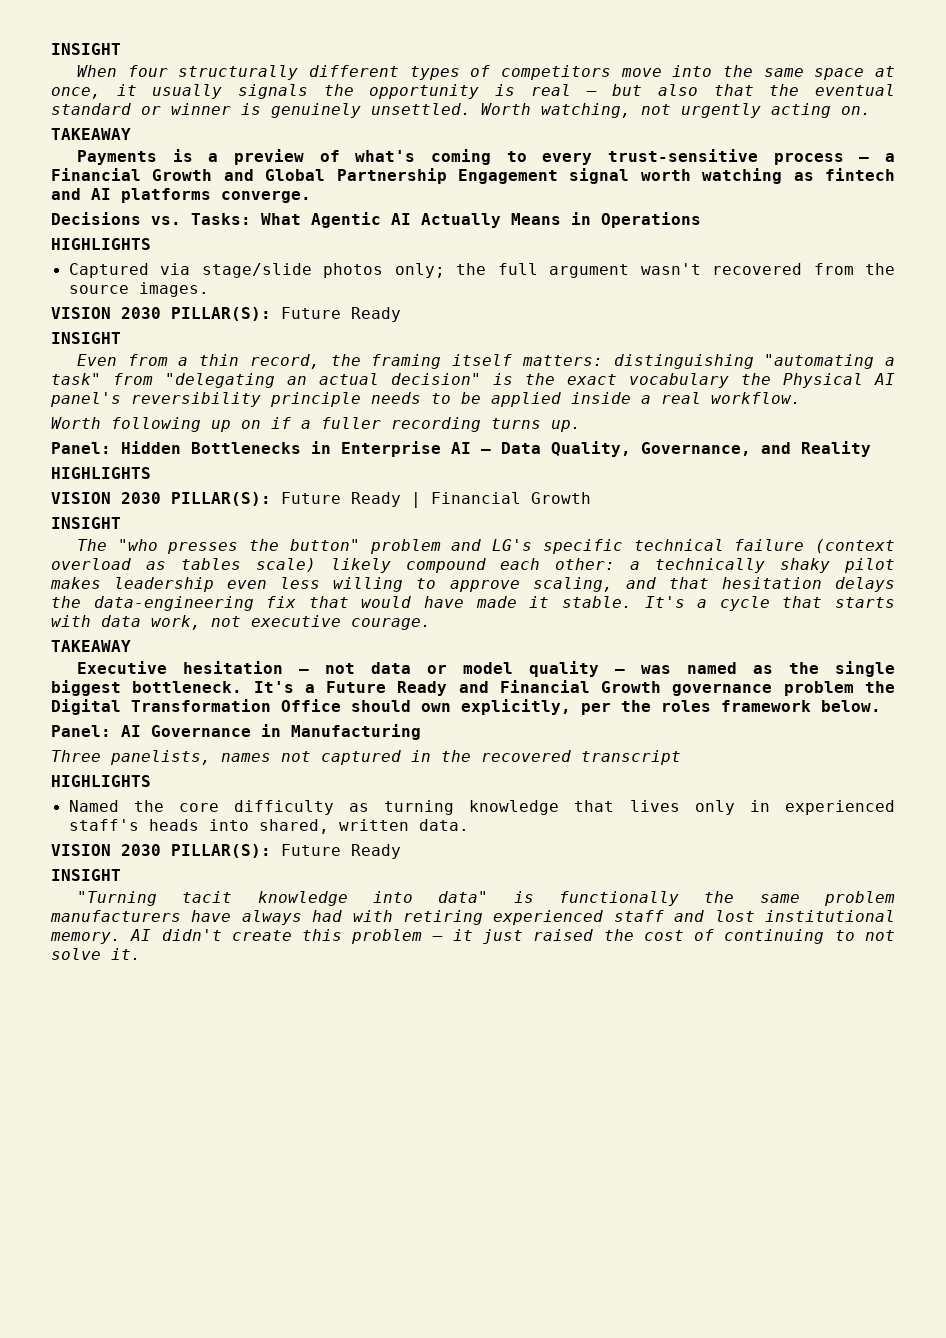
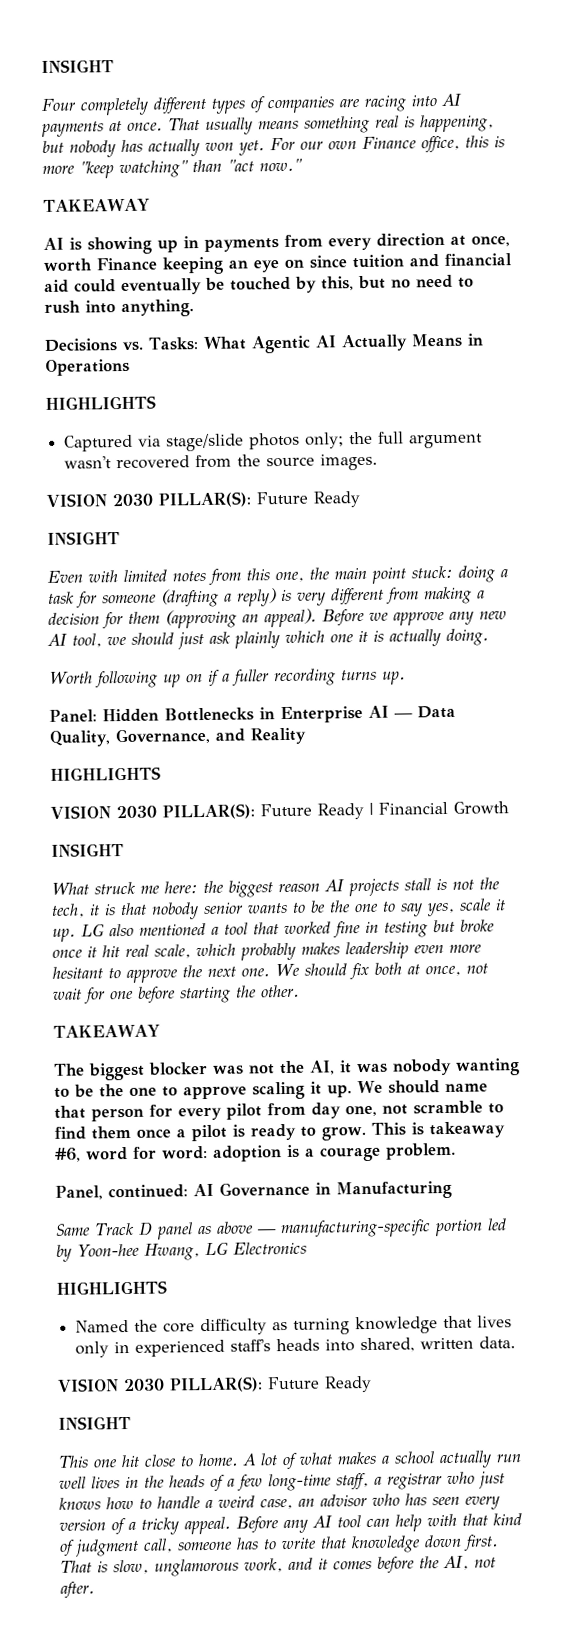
[51,43,121,55] [76,65,895,80] [51,84,896,99] [51,103,871,118] [51,128,131,140] [76,149,895,165] [51,168,895,184] [51,188,311,203] INSIGHT // When four structurally different types of competitors move into the same space at once, it usually signals the opportunity is real — but also that the eventual standard or winner is genuinely unsettled. Worth watching, not urgently acting on. // TAKEAWAY // Payments is a preview of what's coming to every trust-sensitive process — a Financial Growth and Global Partnership Engagement signal worth watching as fintech and AI platforms converge. -> [41,59,114,73] [41,93,462,116] [41,114,494,137] [42,135,505,158] [42,158,303,179] [43,198,150,212] [43,232,510,255] [43,253,512,275] [44,274,474,296] [44,299,194,318] INSIGHT // Four completely different types of companies are racing into AI payments at once. That usually means something real is happening, but nobody has actually won yet. For our own Finance office, this is more "keep watching" than "act now." // TAKEAWAY // AI is showing up in payments from every direction at once, worth Finance keeping an eye on since tuition and financial aid could eventually be touched by this, but no need to rush into anything.
[127,354,896,369] [51,373,895,388] [50,392,801,407] from a thin record, the framing itself matters: distinguishing "automating a task" from "delegating an actual decision" is the exact vocabulary the Physical AI panel's reversibility principle needs to be applied inside a real workflow. -> [88,565,508,586] [48,586,485,609] [48,608,507,630] [47,628,489,650] with limited notes from this one, the main point stuck: doing a task for someone (drafting a reply) is very different from making a decision for them (approving an appeal). Before we approve any new AI tool, we should just ask plainly which one it is actually doing.
[76,539,896,554] [51,558,895,573] [50,577,895,592] [51,596,896,611] [51,615,431,630] [51,640,131,652] [76,661,896,677] [51,680,895,696] [51,699,881,715] [51,724,421,740] [51,750,681,765] The "who presses the button" problem and LG's specific technical failure (context overload as tables scale) likely compound each other: a technically shaky pilot makes leadership even less willing to approve scaling, and that hesitation delays the data-engineering fix that would have made it stable. It's a cycle that starts with data work, not executive courage. // TAKEAWAY // Executive hesitation — not data or model quality — was named as the single biggest bottleneck. It's a Future Ready and Financial Growth governance problem the Digital Transformation Office should own explicitly, per the roles framework below. // Panel: AI Governance in Manufacturing // Three panelists, names not captured in the recovered transcript -> [51,877,500,898] [51,898,506,920] [52,919,495,942] [52,941,482,961] [52,962,488,983] [53,984,300,1005] [53,1024,160,1038] [53,1058,520,1081] [54,1080,488,1100] [54,1100,504,1122] [54,1121,505,1142] [55,1142,456,1162] [55,1180,452,1200] [55,1218,507,1240] [56,1241,307,1262] What struck me here: the biggest reason AI projects stall is not the tech, it is that nobody senior wants to be the one to say yes, scale it up. LG also mentioned a tool that worked fine in testing but broke once it hit real scale, which probably makes leadership even more hesitant to approve the next one. We should fix both at once, not wait for one before starting the other. // TAKEAWAY // The biggest blocker was not the AI, it was nobody wanting to be the one to approve scaling it up. We should name that person for every pilot from day one, not scramble to find them once a pilot is ready to grow. This is takeaway #6, word for word: adoption is a courage problem. // Panel, continued: AI Governance in Manufacturing // Same Track D panel as above — manufacturing-specific portion led by Yoon-hee Hwang, LG Electronics
[76,891,895,906] [50,910,895,925] [50,929,895,944] [51,948,141,960] "Turning tacit knowledge into data" is functionally the same problem manufacturers have always had with retiring experienced staff and lost institutional memory. AI didn't create this problem — it just raised the cost of continuing to not solve it. -> [58,1450,522,1471] [59,1471,505,1492] [59,1493,500,1510] [59,1513,522,1536] [59,1534,499,1557] [60,1555,496,1577] [60,1581,95,1599] This one hit close to home. A lot of what makes a school actually run well lives in the heads of a few long-time staff, a registrar who just knows how to handle a weird case, an advisor who has seen every version of a tricky appeal. Before any AI tool can help with that kind of judgment call, someone has to write that knowledge down first. That is slow, unglamorous work, and it comes before the AI, not after.

